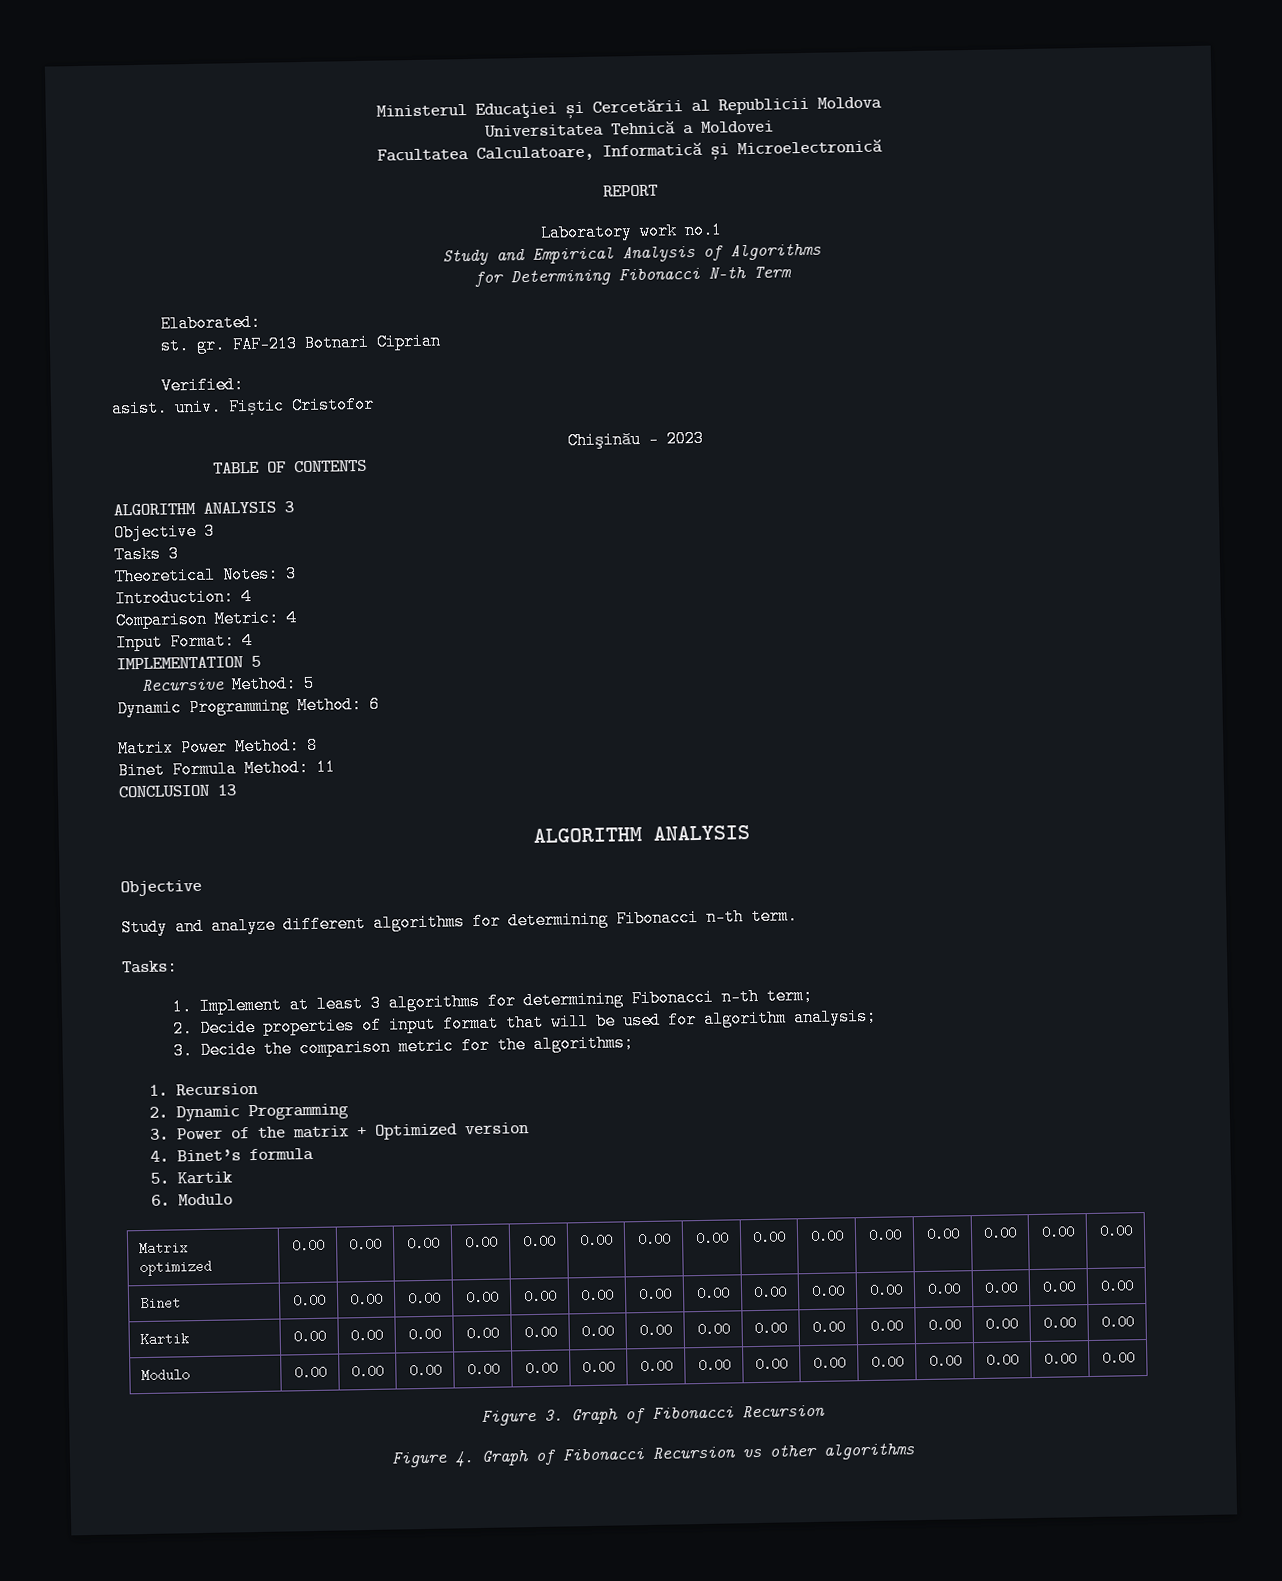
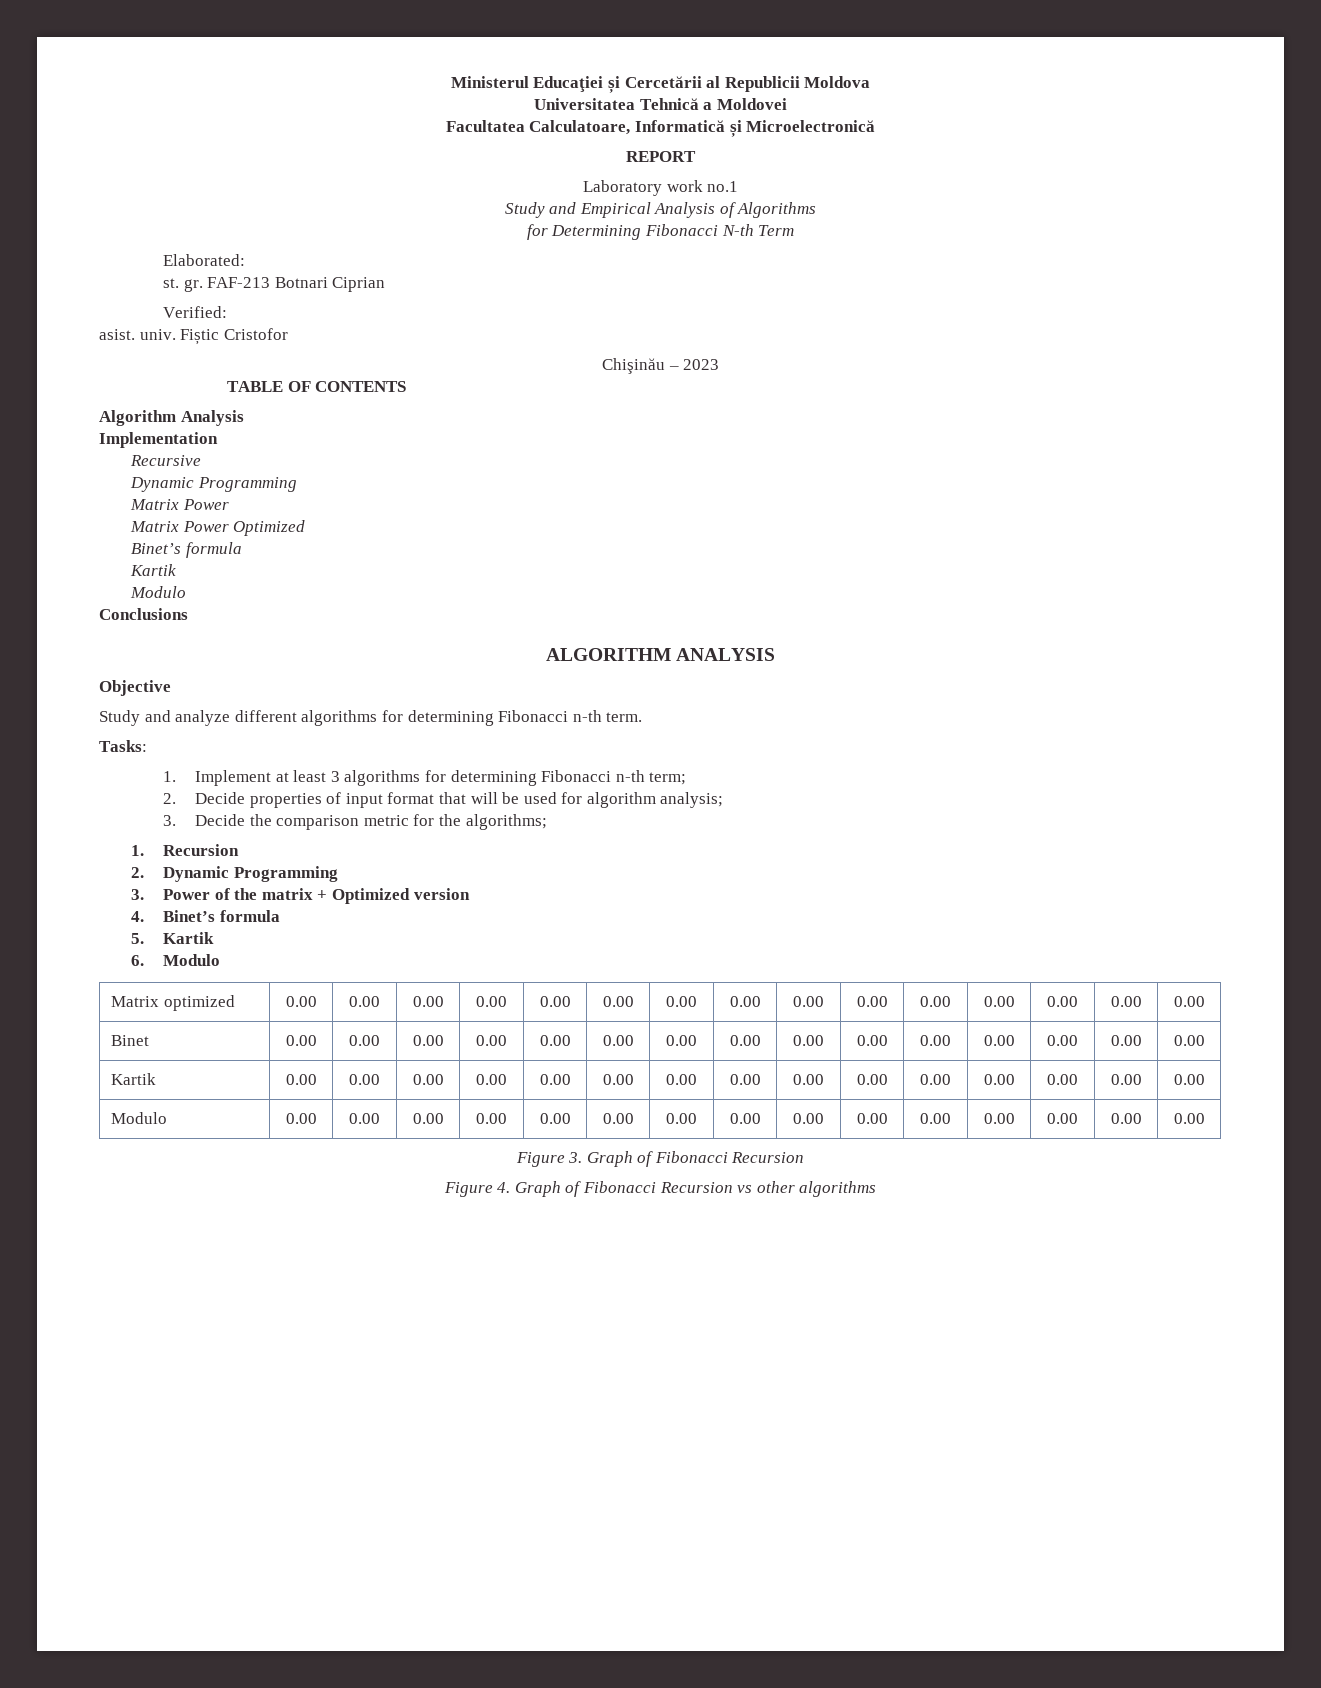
[113,501,294,516] [114,522,215,542] [114,545,179,564] [114,565,297,586] [115,587,252,608] [115,609,297,630] [116,631,253,652] [116,655,261,670] ALGORITHM ANALYSIS 3 // Objective 3 // Tasks 3 // Theoretical Notes: 3 // Introduction: 4 // Comparison Metric: 4 // Input Format: 4 // IMPLEMENTATION 5 -> [99,410,244,426] [99,432,218,448] Algorithm Analysis // Implementation
[231,674,316,694] [117,695,380,718] [118,736,318,758] [118,758,336,780] [118,784,237,798] Method: 5 // Dynamic Programming Method: 6 // Matrix Power Method: 8 // Binet Formula Method: 11 // CONCLUSION 13 -> [129,477,297,492] [129,499,229,510] [129,520,306,536] [130,542,242,558] [129,564,176,576] [129,586,186,598] [99,608,188,620] // Dynamic Programming // Matrix Power // Matrix Power Optimized // Binet’s formula // Kartik // Modulo // Conclusions

